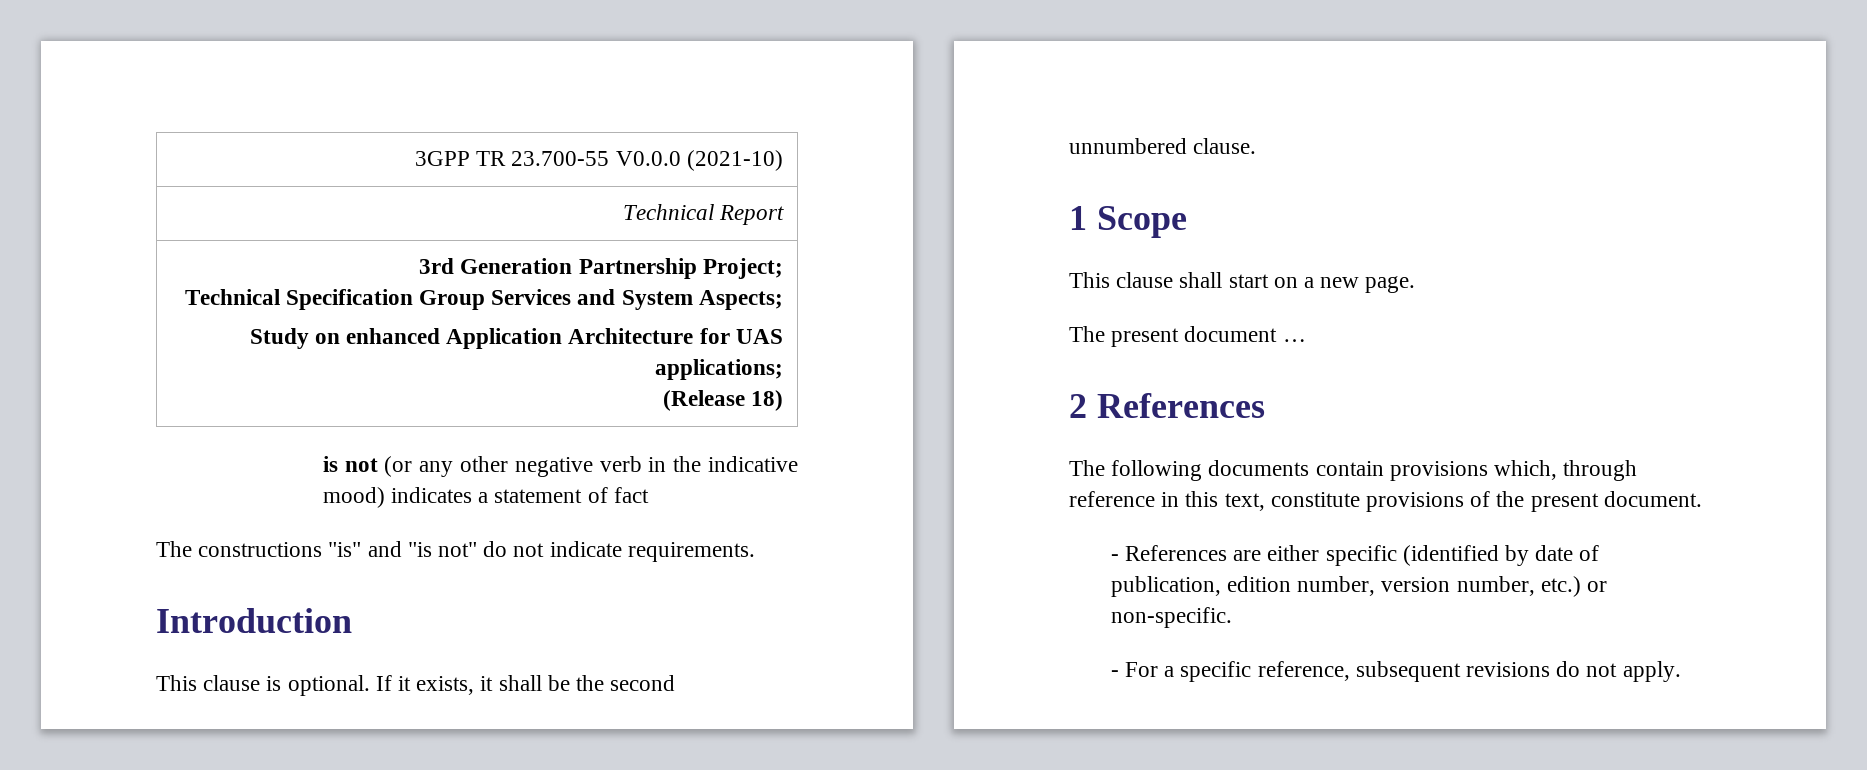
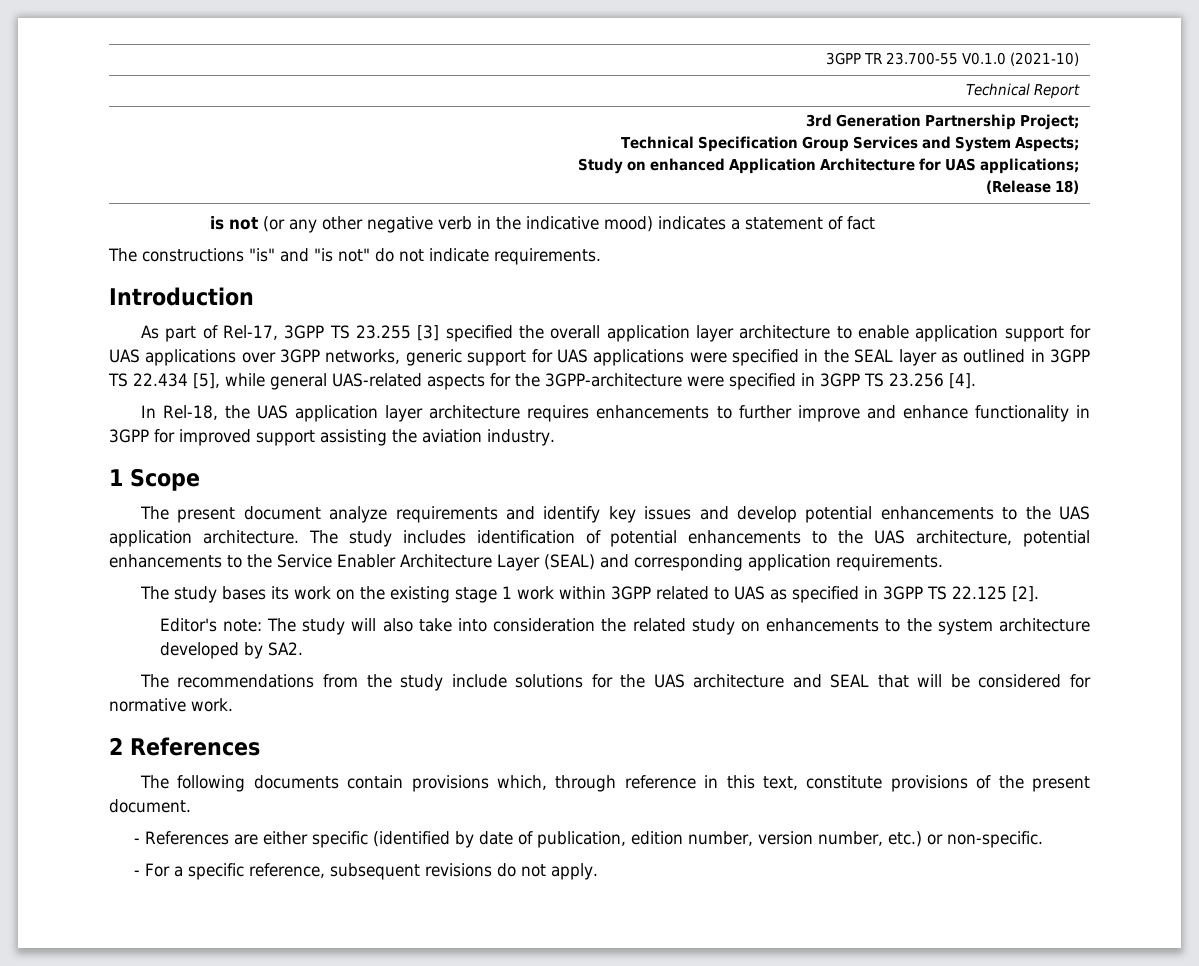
[615,151,681,166] V0.0.0 -> [961,52,1006,65] V0.1.0
[156,675,676,696] [1069,138,1257,154] [1069,206,1187,238] [1069,272,1416,293] [1069,326,1306,347] This clause is optional. If it exists, it shall be the second unnumbered clause. // 1 Scope // This clause shall start on a new page. // The present document … -> [140,325,1092,342] [109,349,1090,366] [108,373,976,390] [140,405,1090,422] [109,429,555,446] [109,468,200,491] [139,506,1091,523] [109,530,1090,547] [109,554,943,571] [139,586,1039,603] [159,618,1091,635] [159,642,303,659] [139,674,1092,691] [109,698,233,712] As part of Rel-17, 3GPP TS 23.255 [3] specified the overall application layer architecture to enable application support for UAS applications over 3GPP networks, generic support for UAS applications were specified in the SEAL layer as outlined in 3GPP TS 22.434 [5], while general UAS-related aspects for the 3GPP-architecture were specified in 3GPP TS 23.256 [4]. // In Rel-18, the UAS application layer architecture requires enhancements to further improve and enhance functionality in 3GPP for improved support assisting the aviation industry. // 1 Scope // The present document analyze requirements and identify key issues and develop potential enhancements to the UAS application architecture. The study includes identification of potential enhancements to the UAS architecture, potential enhancements to the Service Enabler Architecture Layer (SEAL) and corresponding application requirements. // The study bases its work on the existing stage 1 work within 3GPP related to UAS as specified in 3GPP TS 22.125 [2]. // Editor's note: The study will also take into consideration the related study on enhancements to the system architecture developed by SA2. // The recommendations from the study include solutions for the UAS architecture and SEAL that will be considered for normative work.

